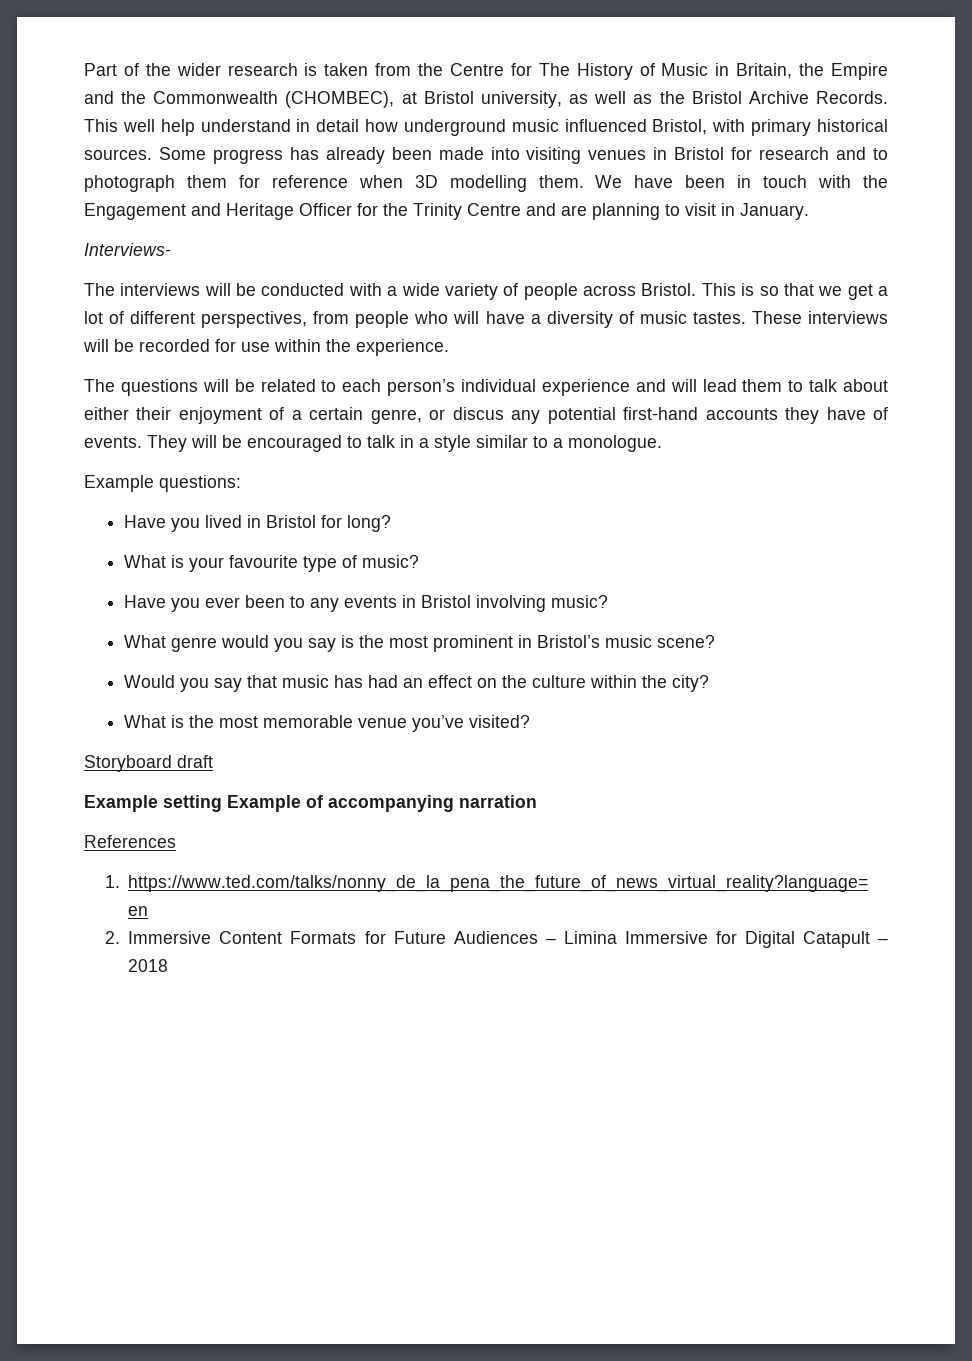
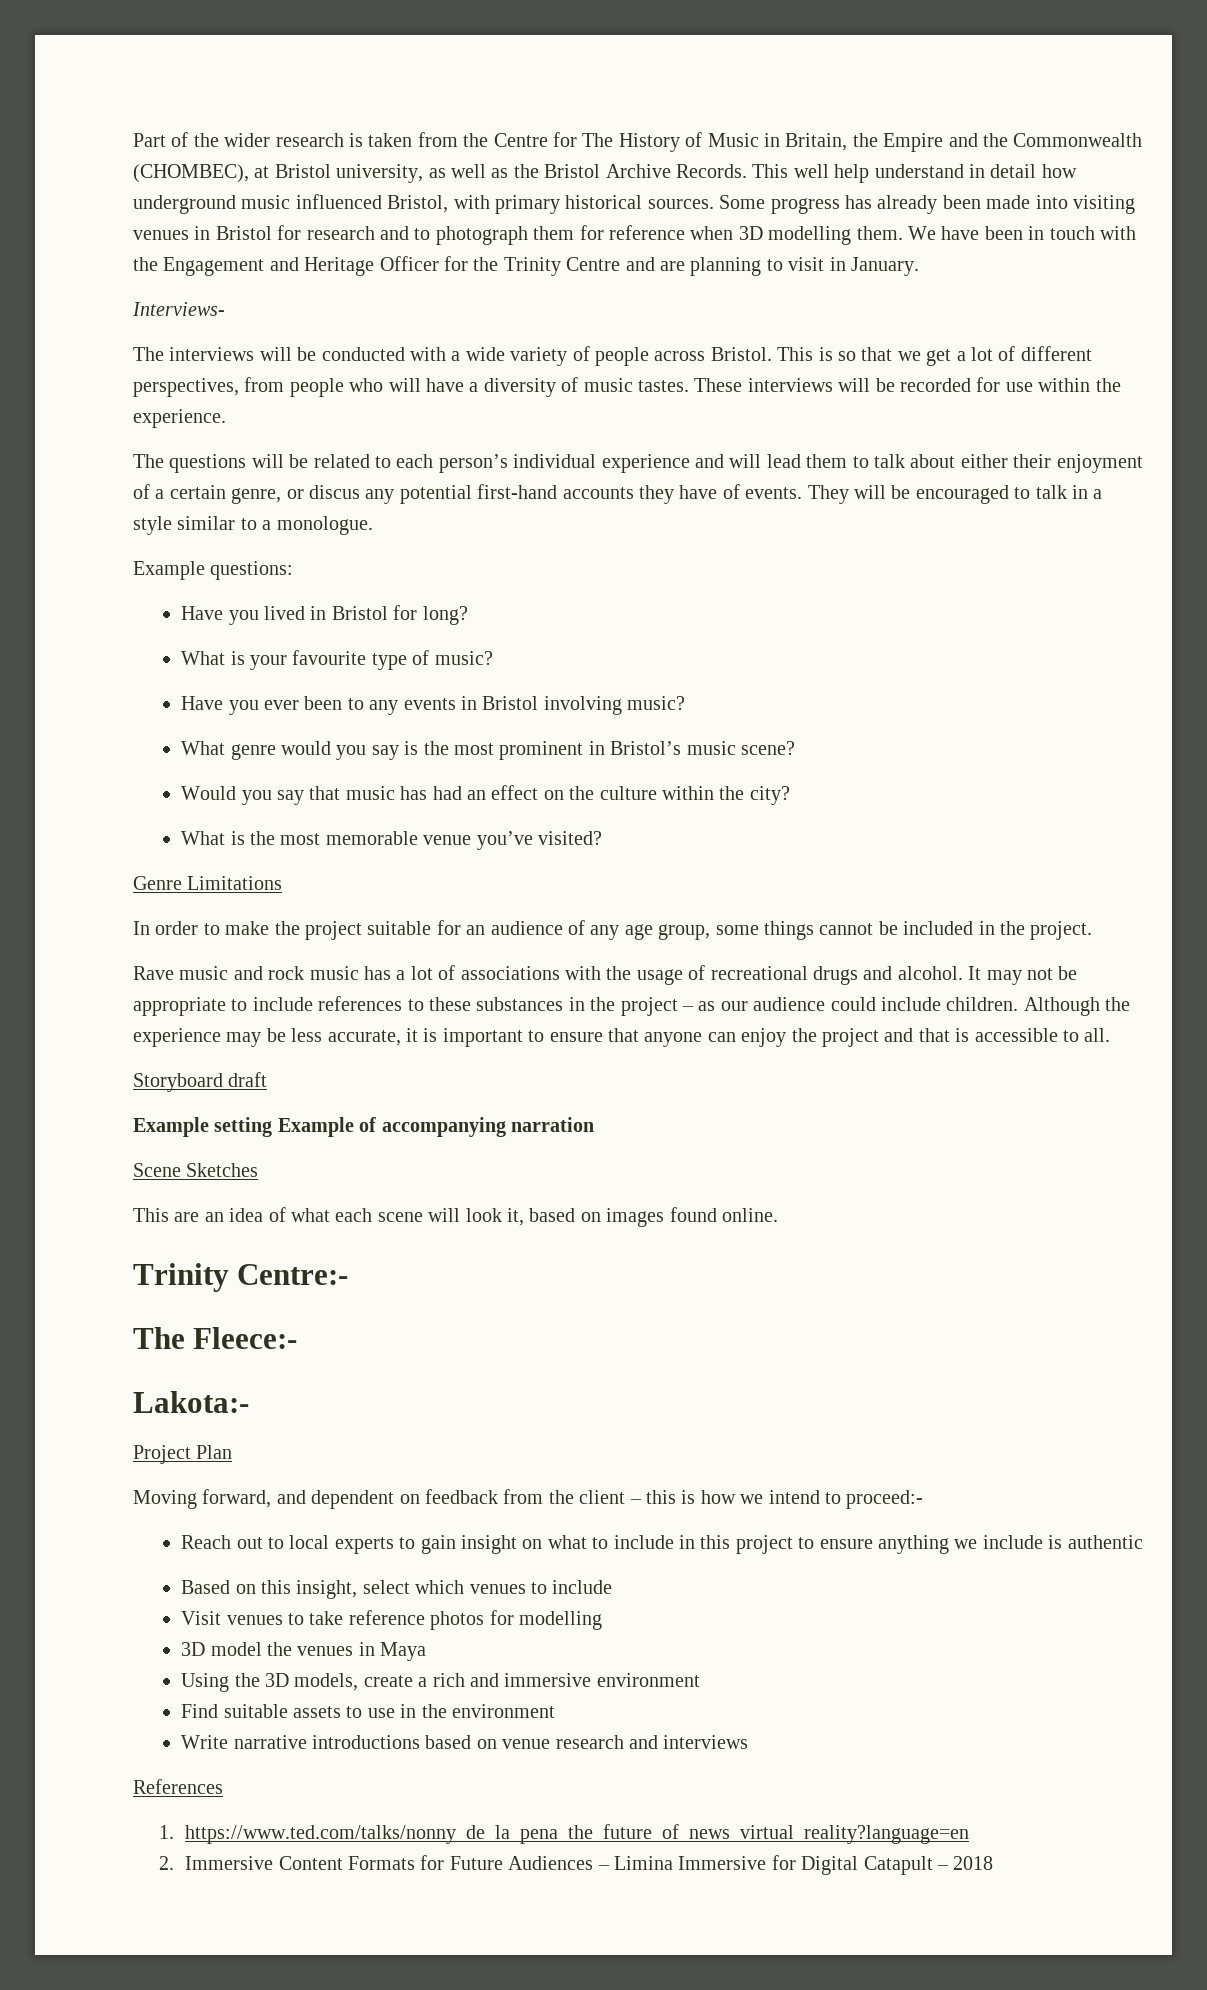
(530, 721) none -> [133,876,283,890] [133,920,1093,940] [133,965,1078,985] [133,996,1131,1016] [133,1028,1111,1047] // Genre Limitations // In order to make the project suitable for an audience of any age group, some things cannot be included in the project. // Rave music and rock music has a lot of associations with the usage of recreational drugs and alcohol. It may not be appropriate to include references to these substances in the project – as our audience could include children. Although the experience may be less accurate, it is important to ensure that anyone can enjoy the project and that is accessible to all.
(537, 801) none -> [133,1163,259,1177] [133,1207,778,1227] [133,1263,349,1292] [133,1327,298,1349] [133,1391,249,1413] [133,1445,233,1464] [133,1489,924,1509] [181,1535,1143,1554] [181,1580,613,1599] [181,1610,602,1630] [181,1642,427,1661] [181,1673,700,1692] [181,1704,555,1718] [181,1735,749,1749] // Scene Sketches // This are an idea of what each scene will look it, based on images found online. // Trinity Centre:- // The Fleece:- // Lakota:- // Project Plan // Moving forward, and dependent on feedback from the client – this is how we intend to proceed:- // Reach out to local experts to gain insight on what to include in this project to ensure anything we include is authentic // Based on this insight, select which venues to include // Visit venues to take reference photos for modelling // 3D model the venues in Maya // Using the 3D models, create a rich and immersive environment // Find suitable assets to use in the environment // Write narrative introductions based on venue research and interviews

